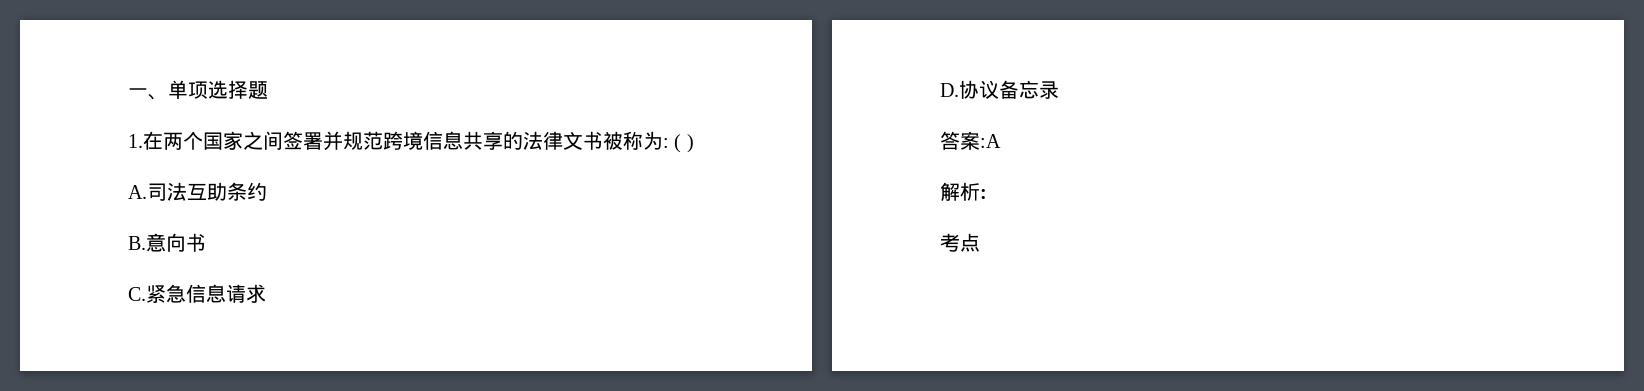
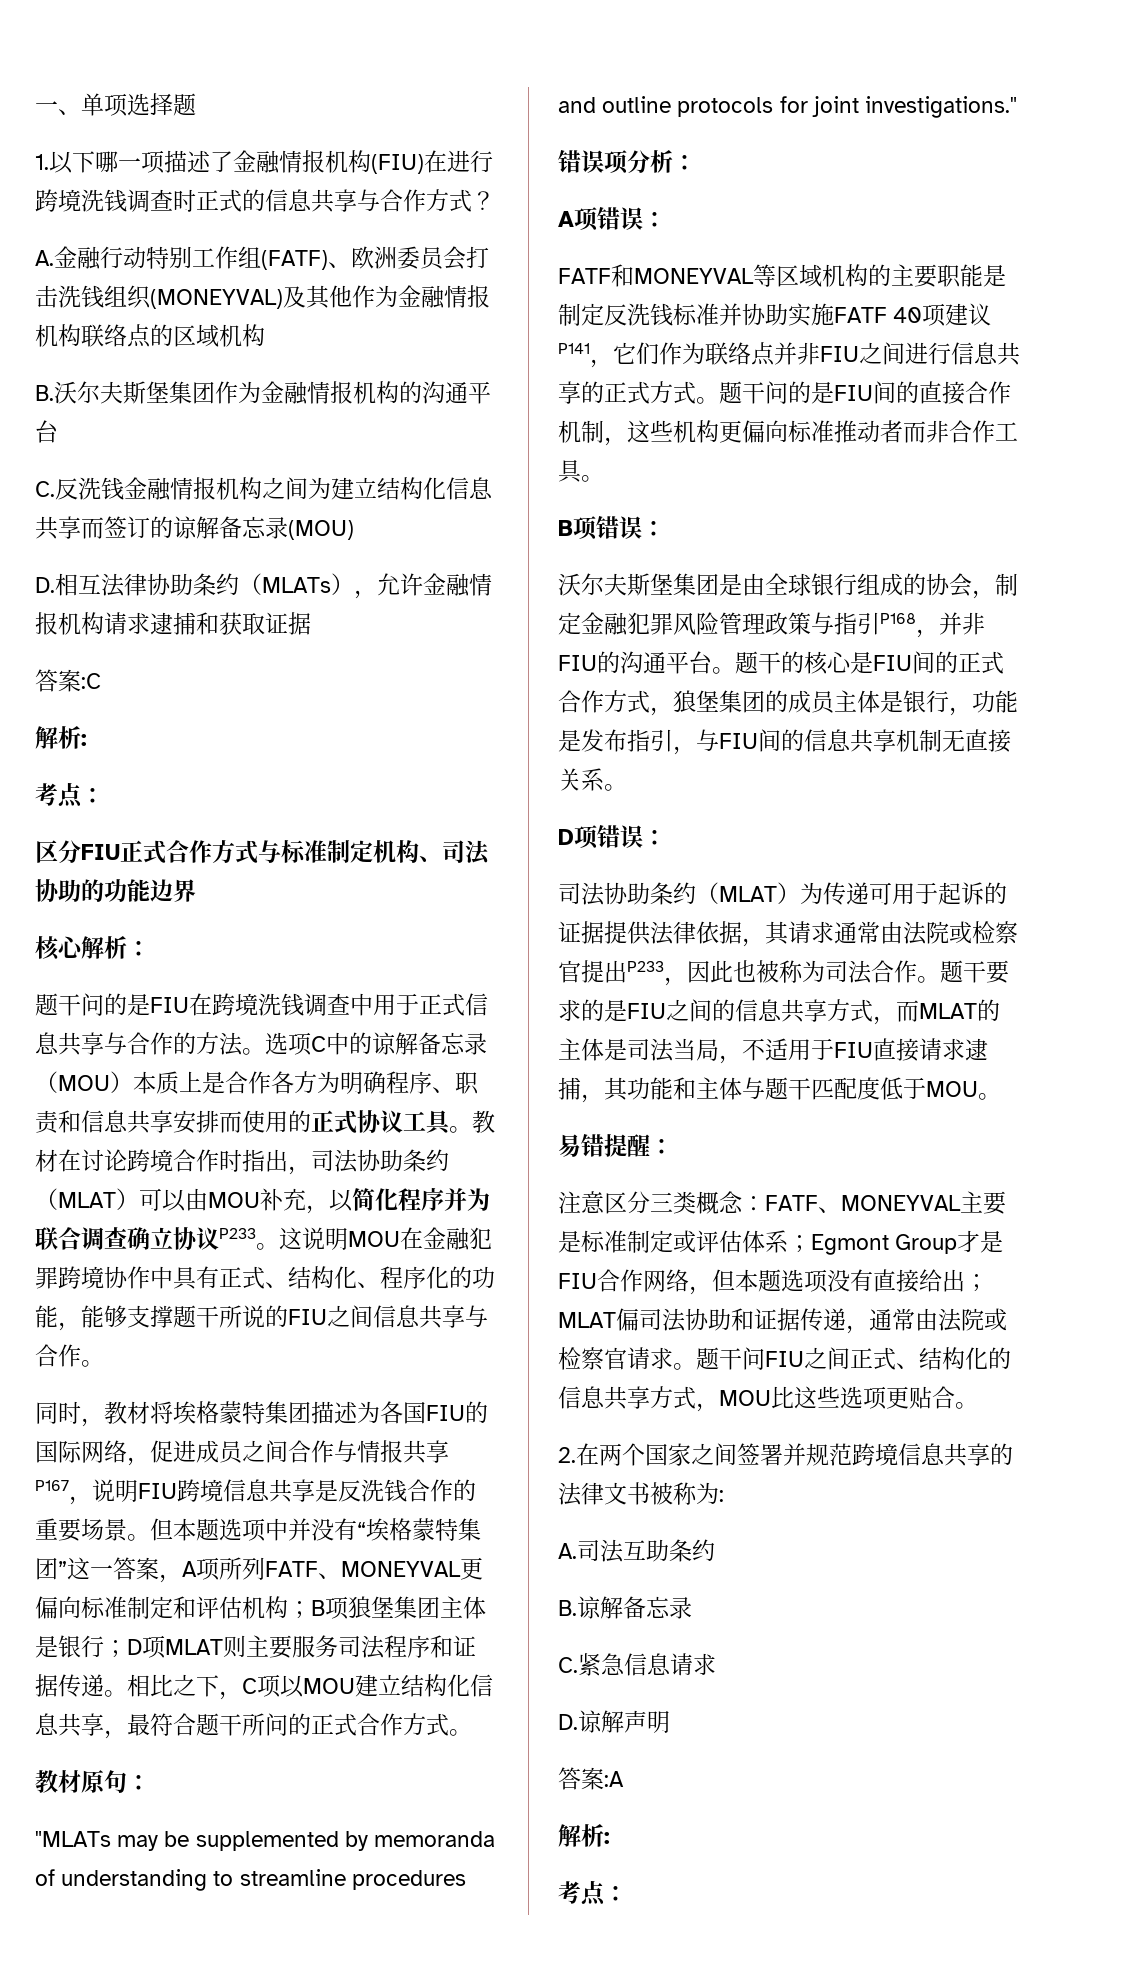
(143, 141) none -> [49,150,493,174] [35,189,495,213] [35,246,489,270] [35,285,490,309] [35,324,265,348] [35,381,491,405] [35,420,58,443] [35,477,493,501] [35,516,354,540] [35,573,492,599] [35,612,311,635] [35,669,101,692] [35,726,87,749] [35,782,104,808] [35,840,490,865] [35,879,196,902] [35,936,150,961] [35,993,488,1016] [35,1032,487,1056] [35,1071,479,1095] [35,1110,495,1135] [35,1149,449,1175] [35,1188,490,1214] [35,1227,256,1250] [256,1227,492,1251] [35,1266,495,1290] [35,1305,488,1331] [35,1344,104,1367] [35,1401,488,1427] [35,1440,449,1466] [35,1480,69,1491] [69,1479,476,1505] [35,1518,481,1542] [35,1557,483,1583] [35,1596,486,1620] [35,1635,476,1659] [35,1674,493,1700] [35,1713,472,1739] [35,1770,150,1794] [35,1831,496,1851] [35,1869,466,1891] [558,96,1018,118] [558,150,696,174] [558,207,666,231] [558,264,1006,288] [558,303,992,327] [558,343,590,354] [590,342,1020,368] [558,381,1011,404] [558,420,1018,446] [558,460,604,483] [558,516,665,540] [558,573,1018,599] [558,612,916,636] [916,612,985,638] [558,651,1004,675] [558,690,1018,716] [558,729,1011,755] [558,768,627,791] [558,825,666,849] [558,882,1007,906] [558,921,1018,947] [558,960,664,983] [664,960,1009,986] [558,999,1000,1025] [558,1038,988,1064] [558,1077,1001,1103] [558,1134,673,1157] [558,1191,1006,1215] [558,1230,1004,1255] [558,1269,988,1295] [558,1308,1007,1334] [558,1347,1011,1370] [558,1386,978,1412] [558,1447,576,1463] 以下哪一项描述了金融情报机构(FIU)在进行跨境洗钱调查时正式的信息共享与合作方式？ // A.金融行动特别工作组(FATF)、欧洲委员会打击洗钱组织(MONEYVAL)及其他作为金融情报机构联络点的区域机构 // B.沃尔夫斯堡集团作为金融情报机构的沟通平台 // C.反洗钱金融情报机构之间为建立结构化信息共享而签订的谅解备忘录(MOU) // D.相互法律协助条约（MLATs），允许金融情报机构请求逮捕和获取证据 // 答案:C // 解析: // 考点： // 区分FIU正式合作方式与标准制定机构、司法协助的功能边界 // 核心解析： // 题干问的是FIU在跨境洗钱调查中用于正式信息共享与合作的方法。选项C中的谅解备忘录（MOU）本质上是合作各方为明确程序、职责和信息共享安排而使用的正式协议工具。教材在讨论跨境合作时指出，司法协助条约（MLAT）可以由MOU补充，以简化程序并为联合调查确立协议P233。这说明MOU在金融犯罪跨境协作中具有正式、结构化、程序化的功能，能够支撑题干所说的FIU之间信息共享与合作。 // 同时，教材将埃格蒙特集团描述为各国FIU的国际网络，促进成员之间合作与情报共享P167，说明FIU跨境信息共享是反洗钱合作的重要场景。但本题选项中并没有“埃格蒙特集团”这一答案，A项所列FATF、MONEYVAL更偏向标准制定和评估机构；B项狼堡集团主体是银行；D项MLAT则主要服务司法程序和证据传递。相比之下，C项以MOU建立结构化信息共享，最符合题干所问的正式合作方式。 // 教材原句： // "MLATs may be supplemented by memoranda of understanding to streamline procedures and outline protocols for joint investigations." // 错误项分析： // A项错误： // FATF和MONEYVAL等区域机构的主要职能是制定反洗钱标准并协助实施FATF 40项建议P141，它们作为联络点并非FIU之间进行信息共享的正式方式。题干问的是FIU间的直接合作机制，这些机构更偏向标准推动者而非合作工具。 // B项错误： // 沃尔夫斯堡集团是由全球银行组成的协会，制定金融犯罪风险管理政策与指引P168，并非FIU的沟通平台。题干的核心是FIU间的正式合作方式，狼堡集团的成员主体是银行，功能是发布指引，与FIU间的信息共享机制无直接关系。 // D项错误： // 司法协助条约（MLAT）为传递可用于起诉的证据提供法律依据，其请求通常由法院或检察官提出P233，因此也被称为司法合作。题干要求的是FIU之间的信息共享方式，而MLAT的主体是司法当局，不适用于FIU直接请求逮捕，其功能和主体与题干匹配度低于MOU。 // 易错提醒： // 注意区分三类概念：FATF、MONEYVAL主要是标准制定或评估体系；Egmont Group才是FIU合作网络，但本题选项没有直接给出；MLAT偏司法协助和证据传递，通常由法院或检察官请求。题干问FIU之间正式、结构化的信息共享方式，MOU比这些选项更贴合。 // 2.
[674,134,694,153] ( ) -> (724, 1496) none
[146,233,206,252] 意向书 -> [577,1596,692,1619] 谅解备忘录
[959,80,1059,99] 协议备忘录 -> [578,1710,670,1733] 谅解声明
(980, 242) none -> [604,1886,627,1901] ：

